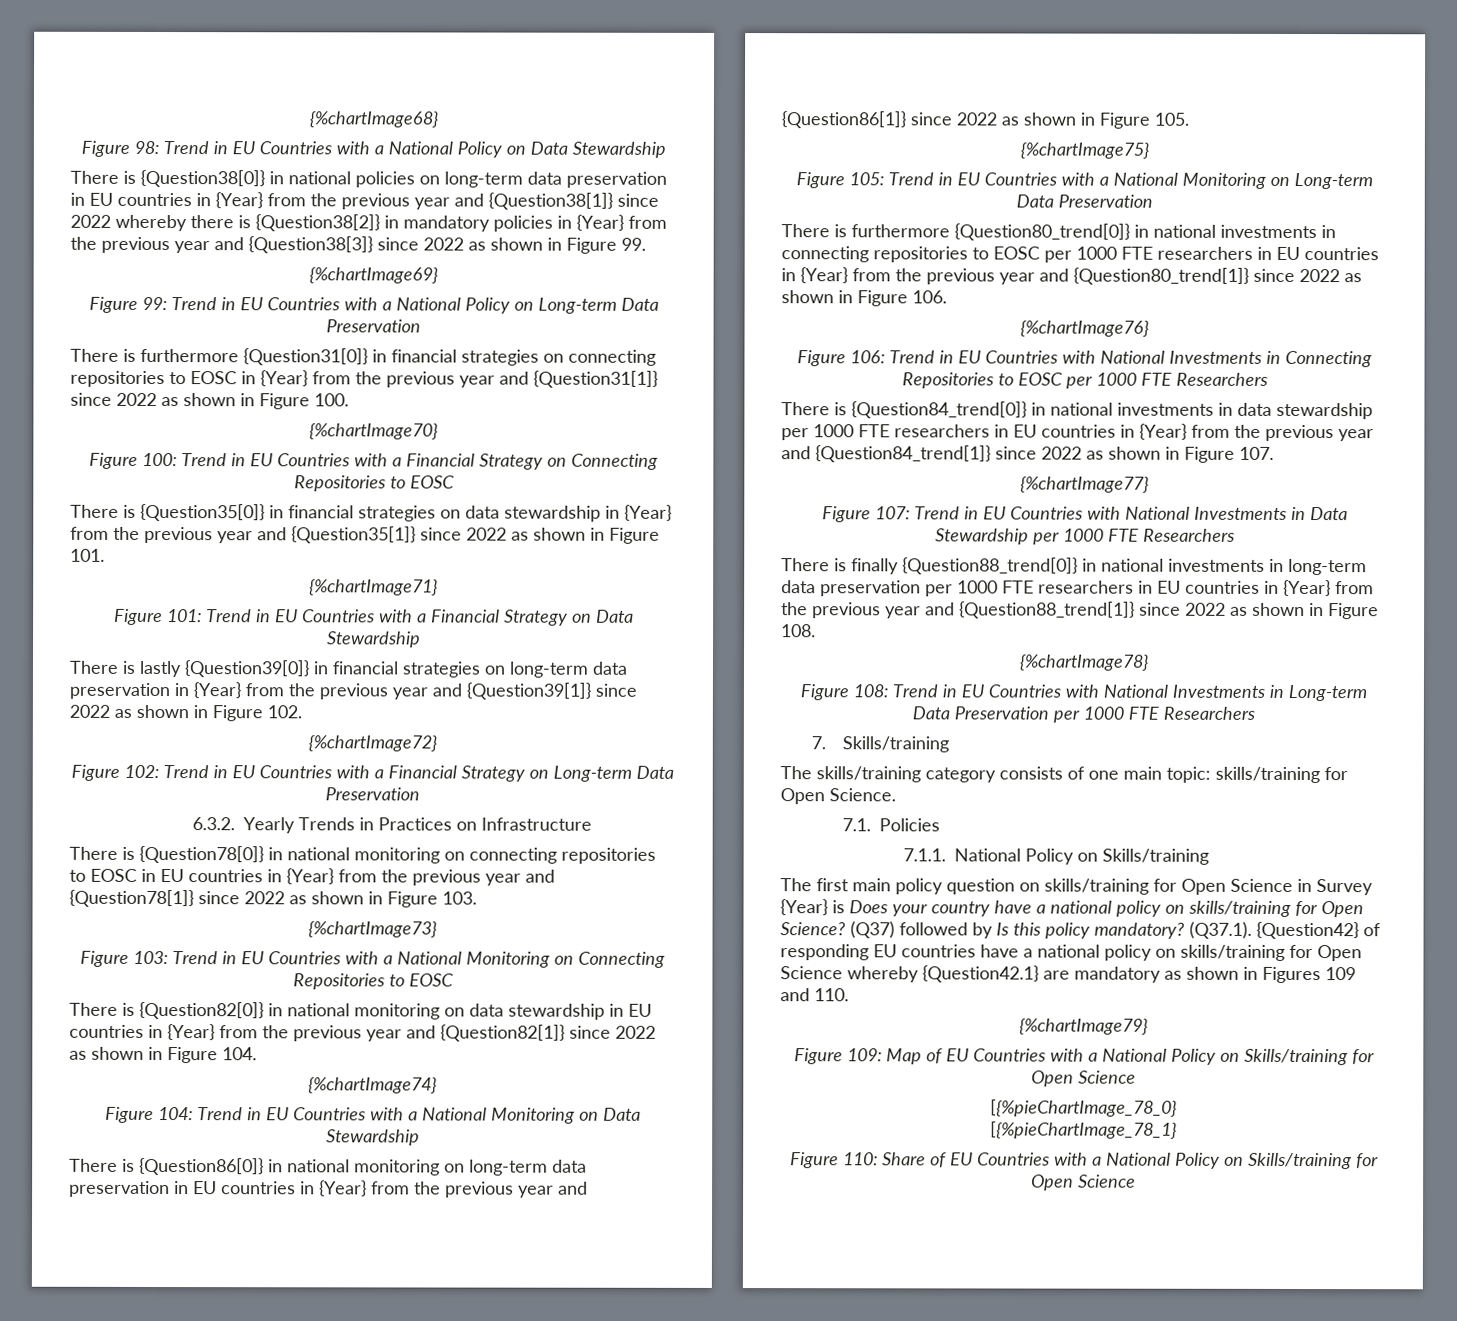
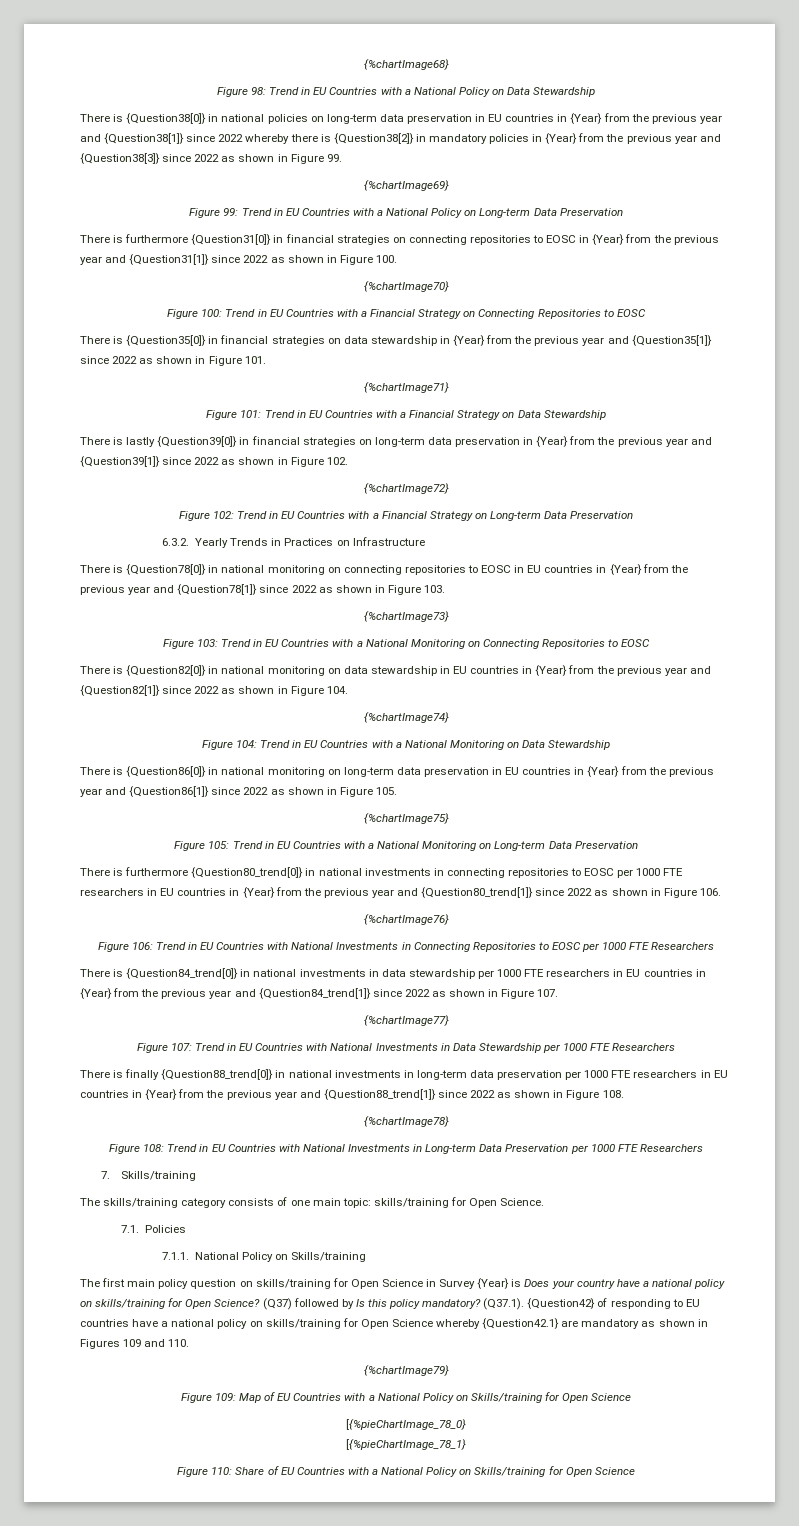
(869, 952) none -> [672,1299,683,1307] to

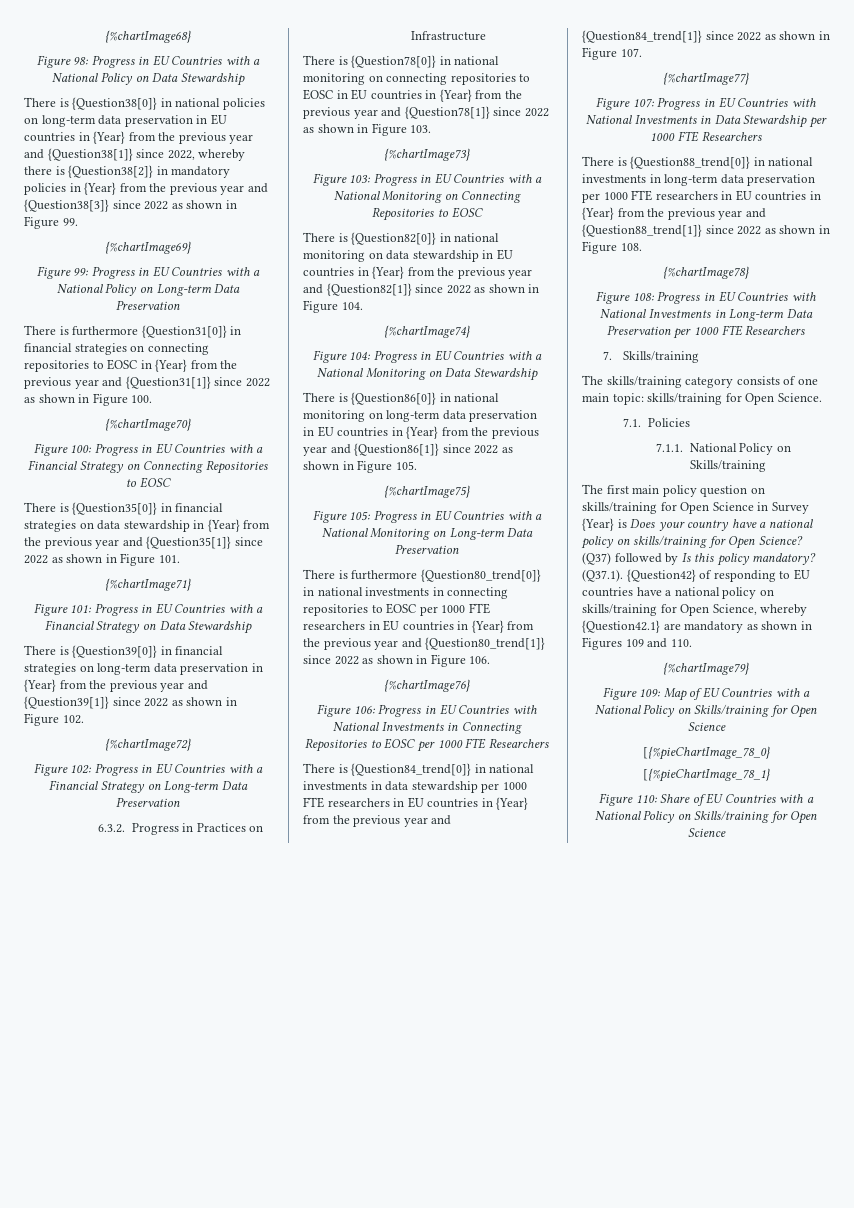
[269,87,300,95] Trend -> [91,55,135,68] Progress
[218,134,244,142] 2022 -> [167,150,195,160] 2022,
[241,208,272,216] Trend -> [91,266,135,279] Progress
[225,309,256,317] Trend -> [94,443,138,456] Progress
[264,410,295,418] Trend -> [94,603,138,616] Progress
[126,437,156,447] lastly -> (69, 650) none
[237,511,268,519] Trend -> [94,763,138,776] Progress
[195,538,269,548] Yearly Trends -> [131,823,179,835] Progress
[220,639,251,647] Trend -> [373,173,417,186] Progress
[260,740,291,748] Trend -> [373,350,417,363] Progress
[232,841,263,849] Trend -> [373,510,417,523] Progress
[155,942,186,950] Trend -> [378,704,422,717] Progress
[194,1043,225,1051] Trend -> [657,97,701,110] Progress
[125,1069,160,1080] finally -> (627, 161) none
[167,1144,198,1152] Trend -> [657,291,701,304] Progress
[391,1319,433,1327] Science -> [712,604,757,615] Science,

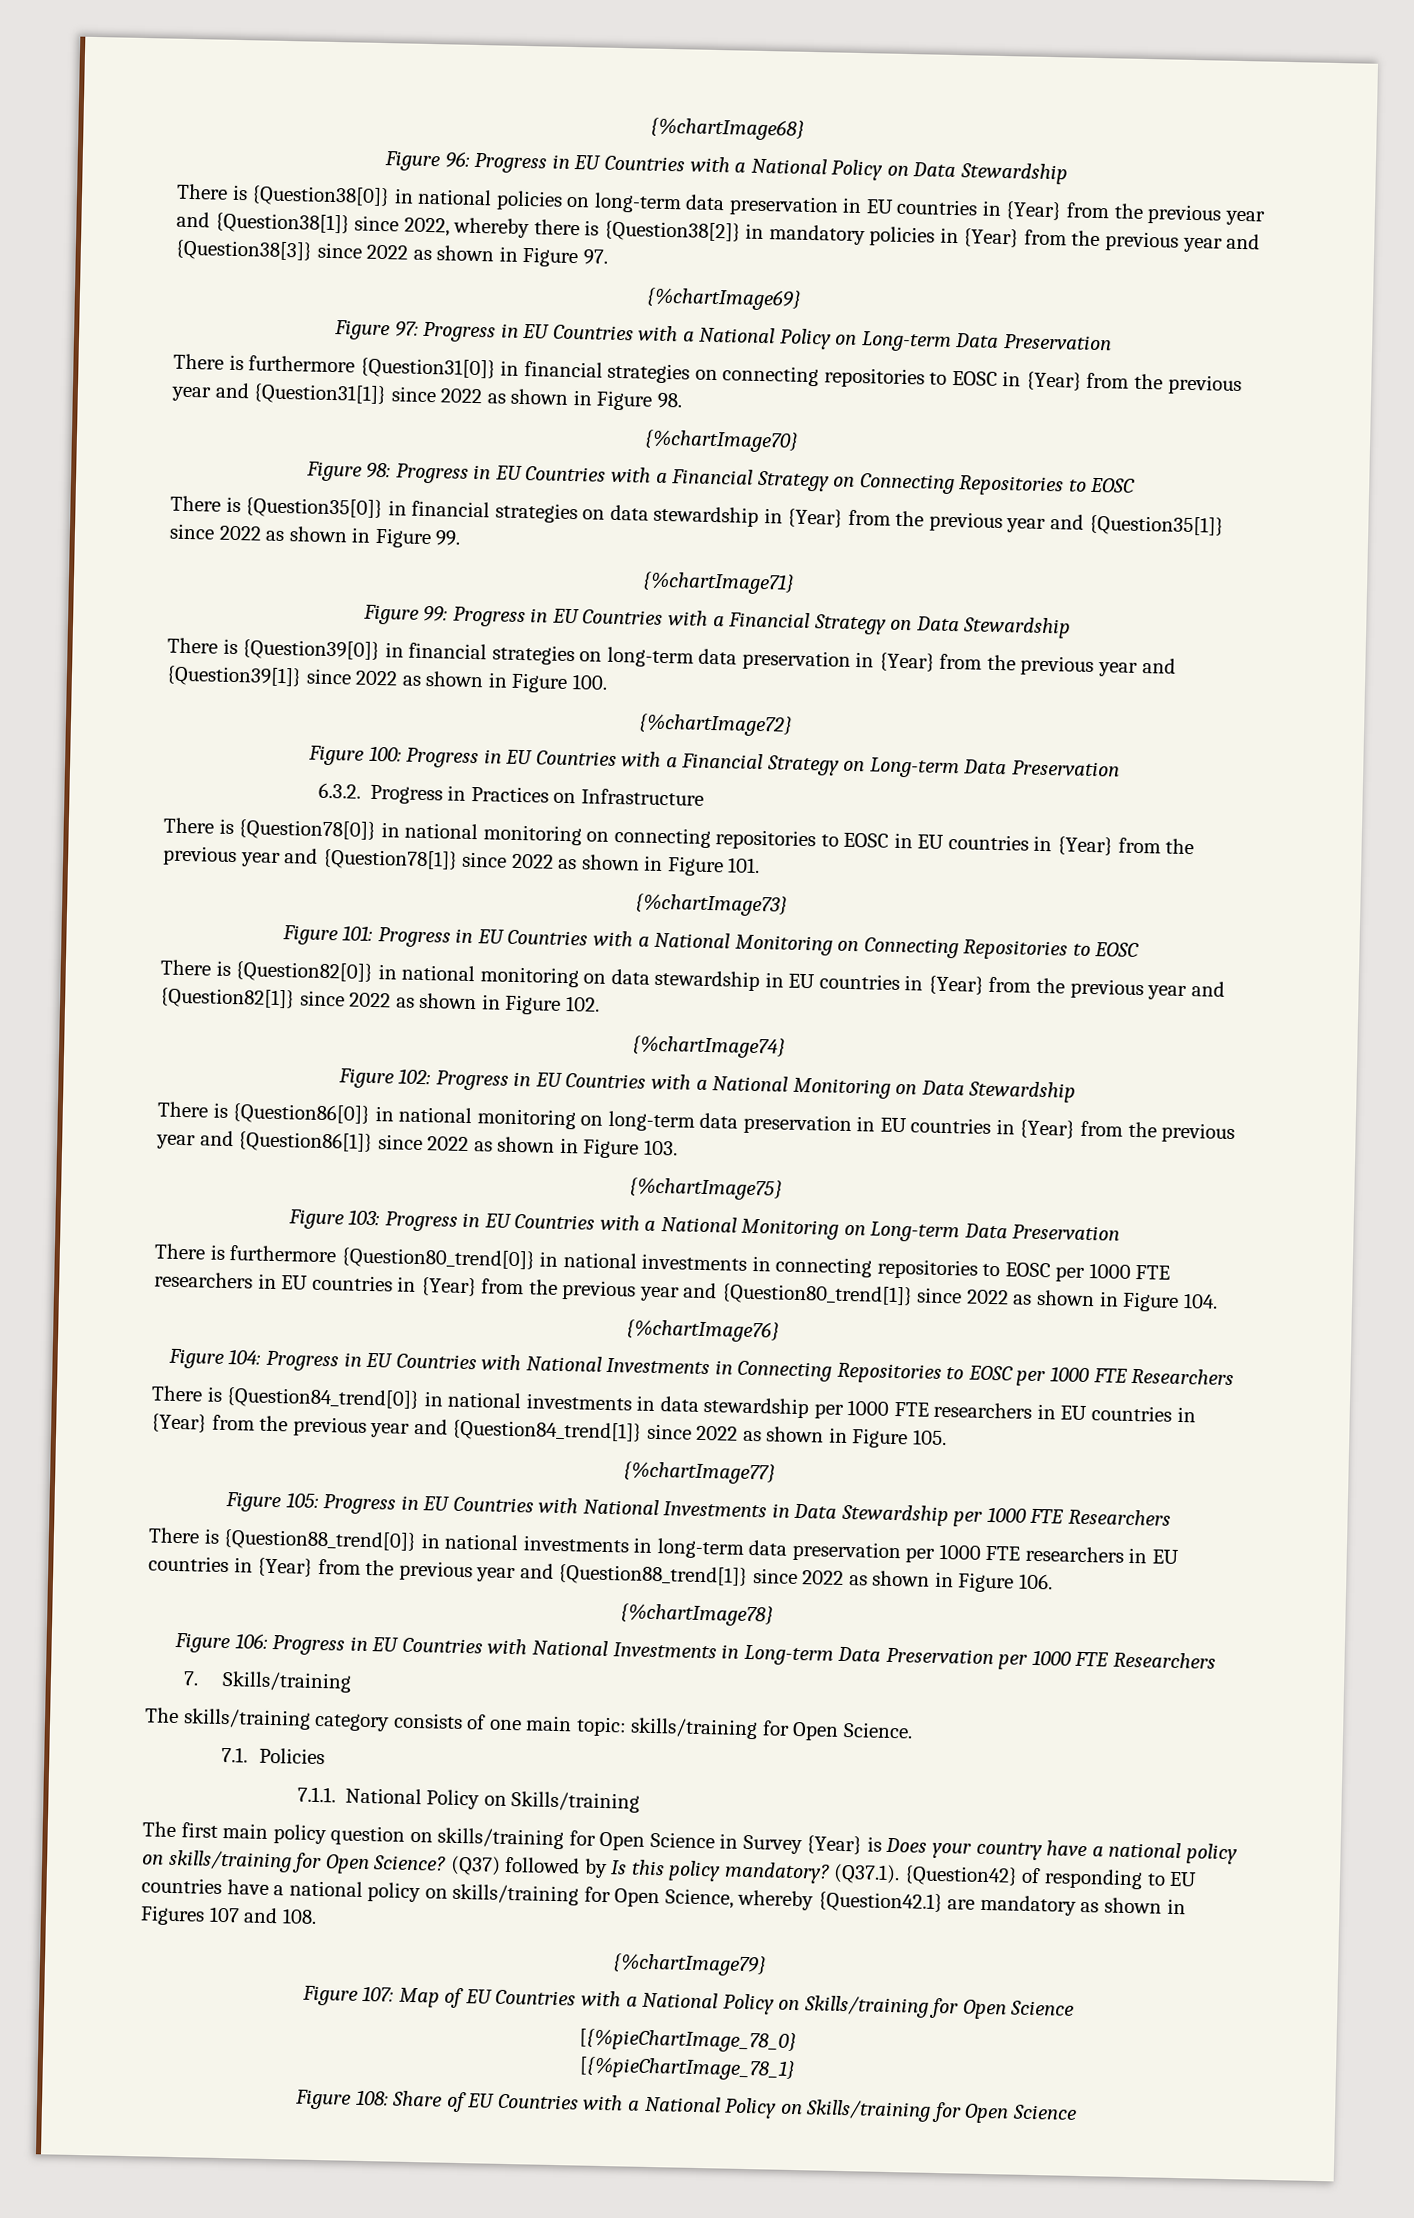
[73,57,90,65] 98: -> [444,151,470,168] 96:
[62,218,78,226] 99. -> [582,249,608,265] 97.
[73,268,90,276] 99: -> [394,321,419,337] 97:
[131,395,153,403] 100. -> [656,392,682,409] 98.
[70,445,93,453] 100: -> [366,462,392,479] 98:
[158,555,180,563] 101. -> [435,530,462,546] 99.
[70,605,93,613] 101: -> [423,605,449,622] 99:
[62,715,84,724] 102. -> [571,674,608,690] 100.
[70,765,93,774] 102: -> [368,745,402,762] 100:
[410,125,432,133] 103. -> [727,857,761,874] 101.
[349,175,372,183] 103: -> [342,925,374,941] 101:
[341,302,363,310] 104. -> [565,996,600,1012] 102.
[349,351,372,360] 104: -> [398,1068,432,1085] 102:
[395,461,417,470] 105. -> [643,1139,678,1156] 103.
[349,512,372,521] 105: -> [348,1209,381,1226] 103:
[469,656,491,664] 106. -> [1182,1293,1218,1309] 104.
[353,705,376,714] 106: -> [228,1349,262,1365] 104:
[620,48,642,57] 107. -> [912,1429,947,1446] 105.
[632,99,655,108] 107: -> [285,1492,319,1508] 105:
[620,243,642,251] 108. -> [1019,1573,1054,1590] 106.
[632,293,655,301] 108: -> [234,1633,268,1649] 106:
[625,638,692,648] 109 and 110. -> [208,1906,317,1924] 107 and 108.
[639,689,662,697] 109: -> [362,1985,395,2002] 107:
[635,795,658,803] 110: -> [355,2089,389,2106] 108:

